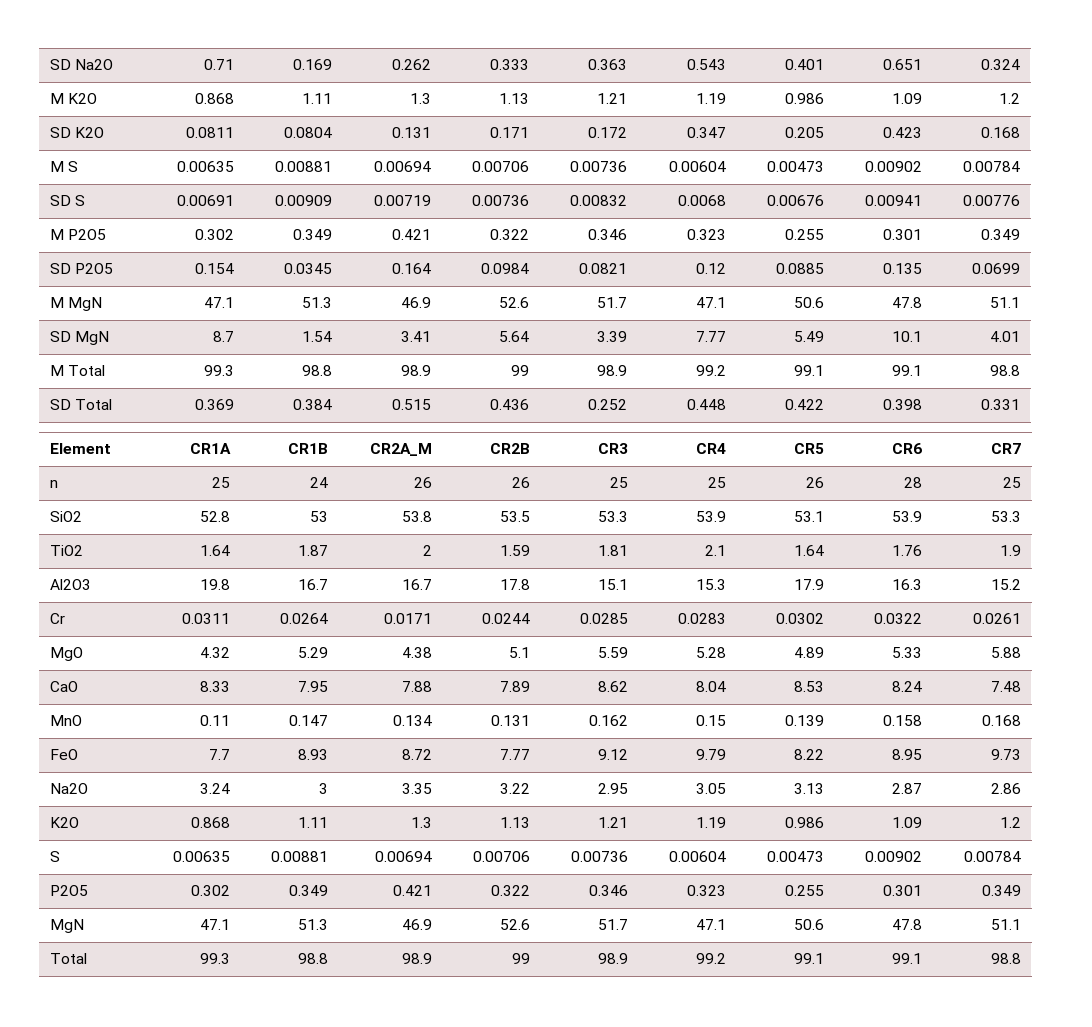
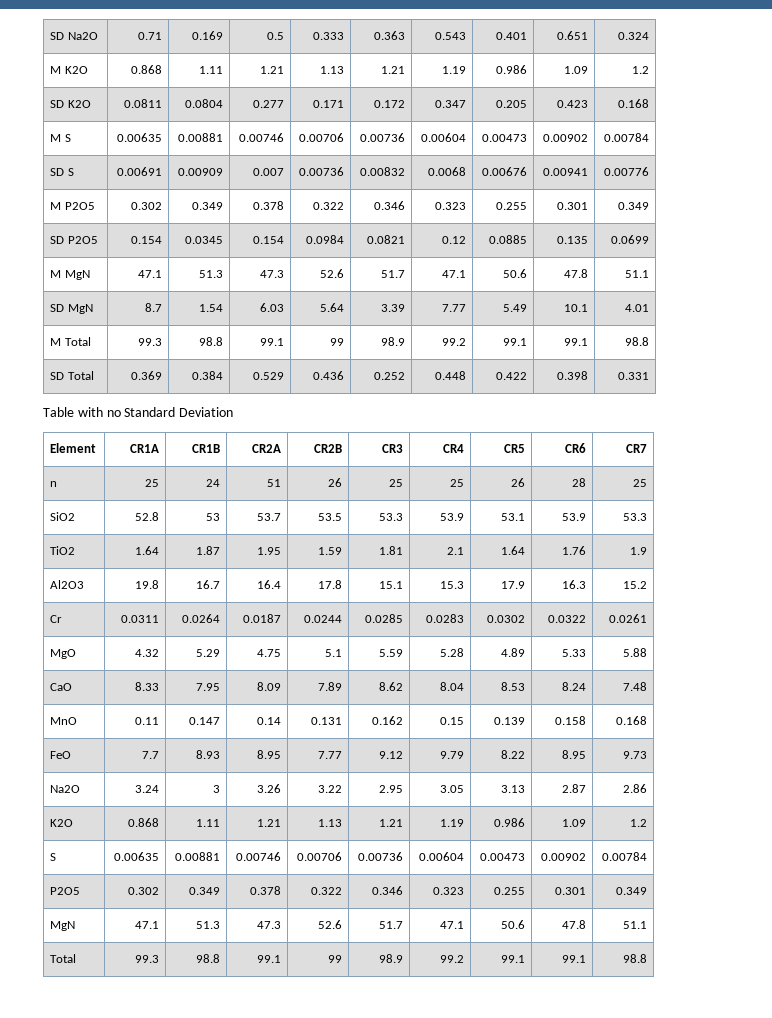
[391,59,431,70] 0.262 -> [266,32,284,40] 0.5
[409,93,431,104] 1.3 -> [259,66,284,74] 1.21
[391,127,431,138] 0.131 -> [252,100,284,108] 0.277
[373,161,431,172] 0.00694 -> [238,133,284,142] 0.00746
[373,195,431,206] 0.00719 -> [252,168,284,176] 0.007
[391,229,431,240] 0.421 -> [252,201,284,210] 0.378
[391,263,431,274] 0.164 -> [252,236,284,244] 0.154
[400,297,431,308] 46.9 -> [259,270,284,278] 47.3
[400,331,431,342] 3.41 -> [259,303,284,312] 6.03
[400,365,431,376] 98.9 -> [259,338,284,346] 99.1
[391,399,431,410] 0.515 -> [252,372,284,380] 0.529
(1020, 404) none -> [43,407,234,417] // Table with no Standard Deviation
[369,443,432,456] CR2A_M -> [251,444,281,453] CR2A
[413,477,432,488] 26 -> [266,479,281,487] 51
[401,511,432,522] 53.8 -> [256,513,281,521] 53.7
[422,545,432,556] 2 -> [256,547,281,555] 1.95
[401,579,432,590] 16.7 -> [256,580,281,589] 16.4
[383,613,432,624] 0.0171 -> [242,614,281,623] 0.0187
[401,647,432,658] 4.38 -> [256,649,281,657] 4.75
[401,681,432,692] 7.88 -> [256,682,281,691] 8.09
[392,715,432,726] 0.134 -> [256,717,281,725] 0.14
[401,749,432,760] 8.72 -> [256,750,281,759] 8.95
[401,783,432,794] 3.35 -> [256,784,281,793] 3.26
[410,817,432,828] 1.3 -> [256,819,281,827] 1.21
[374,851,432,862] 0.00694 -> [235,852,281,861] 0.00746
[392,885,432,896] 0.421 -> [249,886,281,895] 0.378
[401,919,432,930] 46.9 -> [256,921,281,929] 47.3
[401,953,432,964] 98.9 -> [256,955,281,963] 99.1

